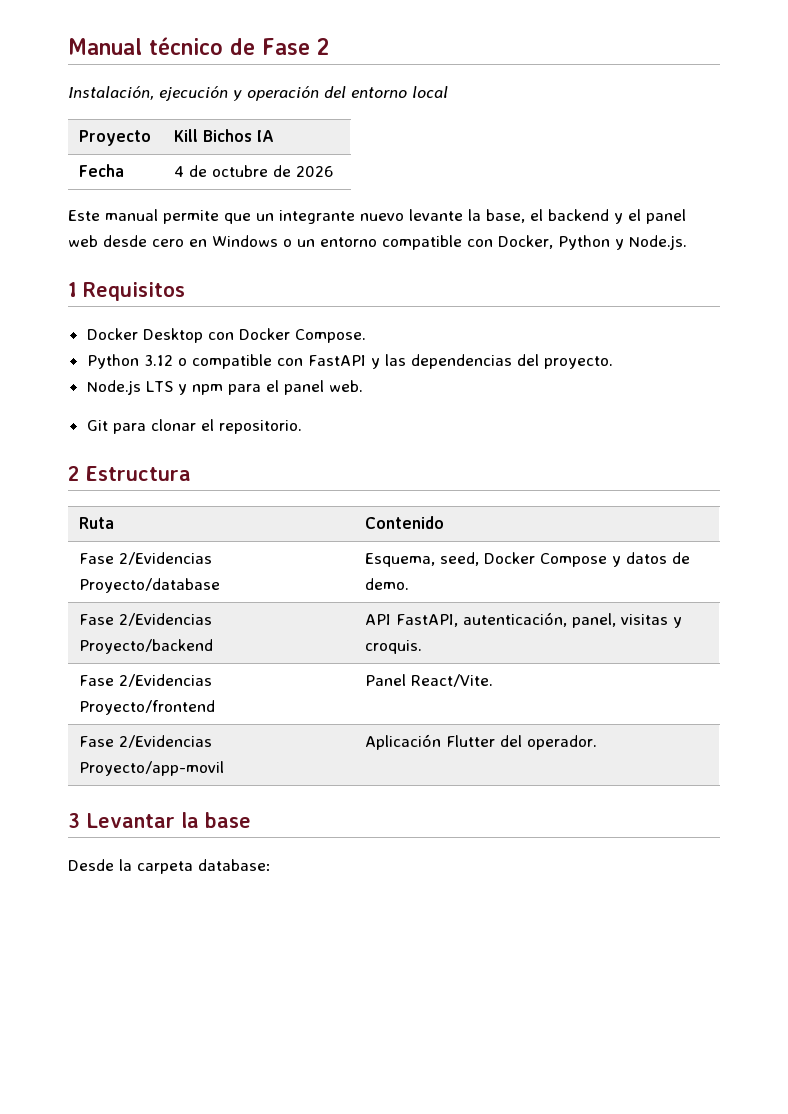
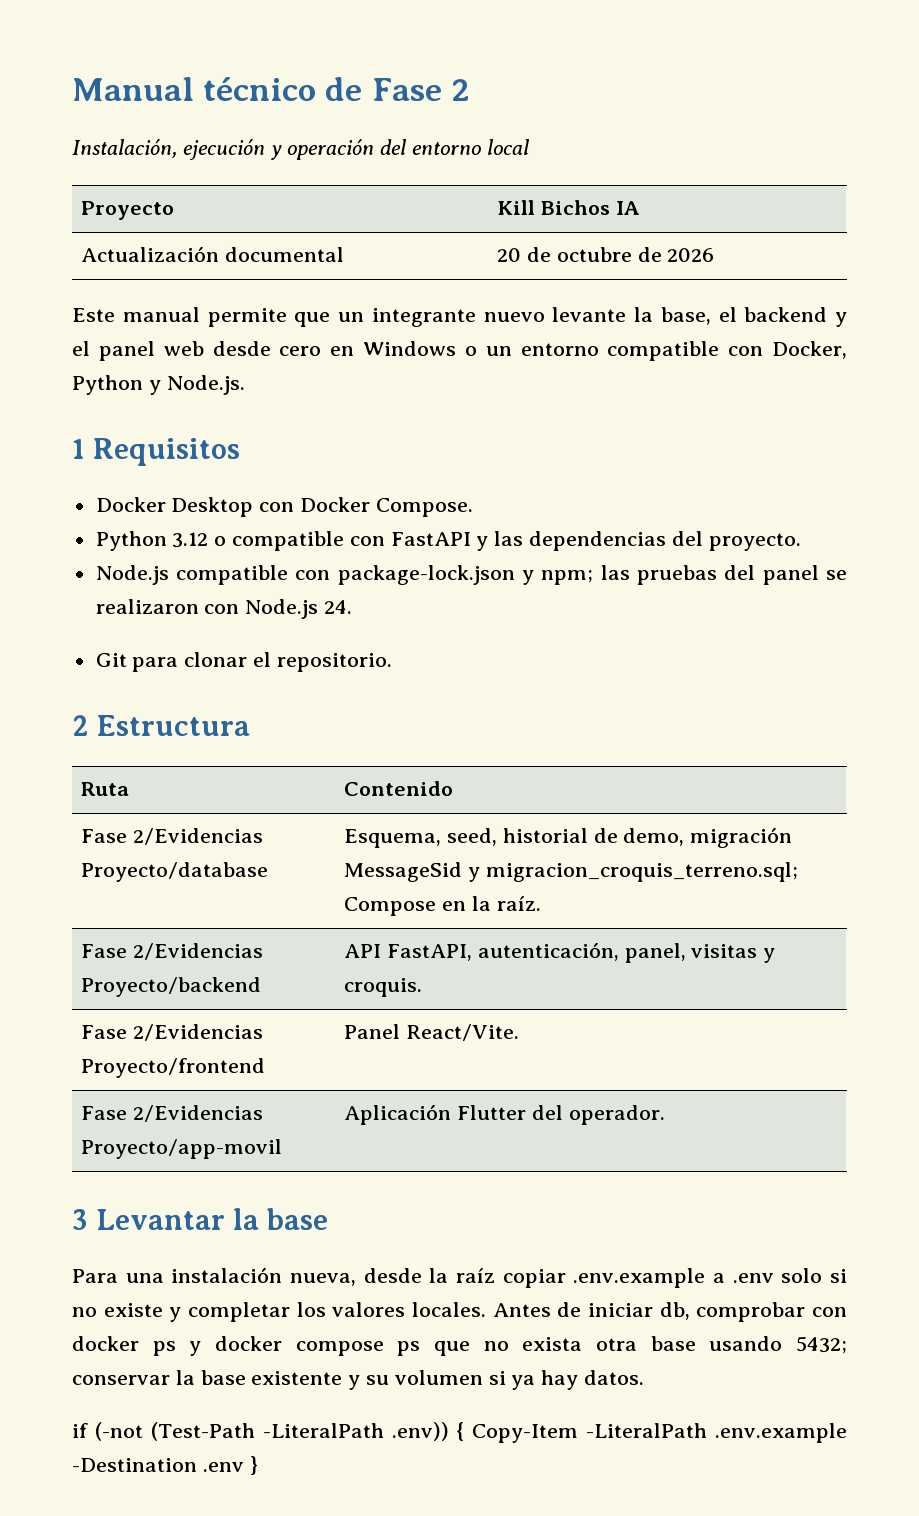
[79,164,125,177] [174,166,185,177] Fecha | 4 -> [81,246,344,262] [497,248,522,262] Actualización documental | 20
[145,380,363,395] LTS y npm para el panel web. -> [175,565,848,585] [95,599,353,619] compatible con package-lock.json y npm; las pruebas del panel se realizaron con Node.js 24.
[484,552,691,567] [365,578,410,590] Docker Compose y datos de demo. -> [502,827,793,848] [344,862,798,882] [344,896,541,916] historial de demo, migración MessageSid y migracion_croquis_terreno.sql; Compose en la raíz.
[68,859,271,874] Desde la carpeta database: -> [72,1267,847,1288] [72,1302,847,1322] [72,1336,847,1356] [72,1370,645,1390] [72,1422,848,1443] [72,1456,258,1475] Para una instalación nueva, desde la raíz copiar .env.example a .env solo si no existe y completar los valores locales. Antes de iniciar db, comprobar con docker ps y docker compose ps que no exista otra base usando 5432; conservar la base existente y su volumen si ya hay datos. // if (-not (Test-Path -LiteralPath .env)) { Copy-Item -LiteralPath .env.example -Destination .env }

